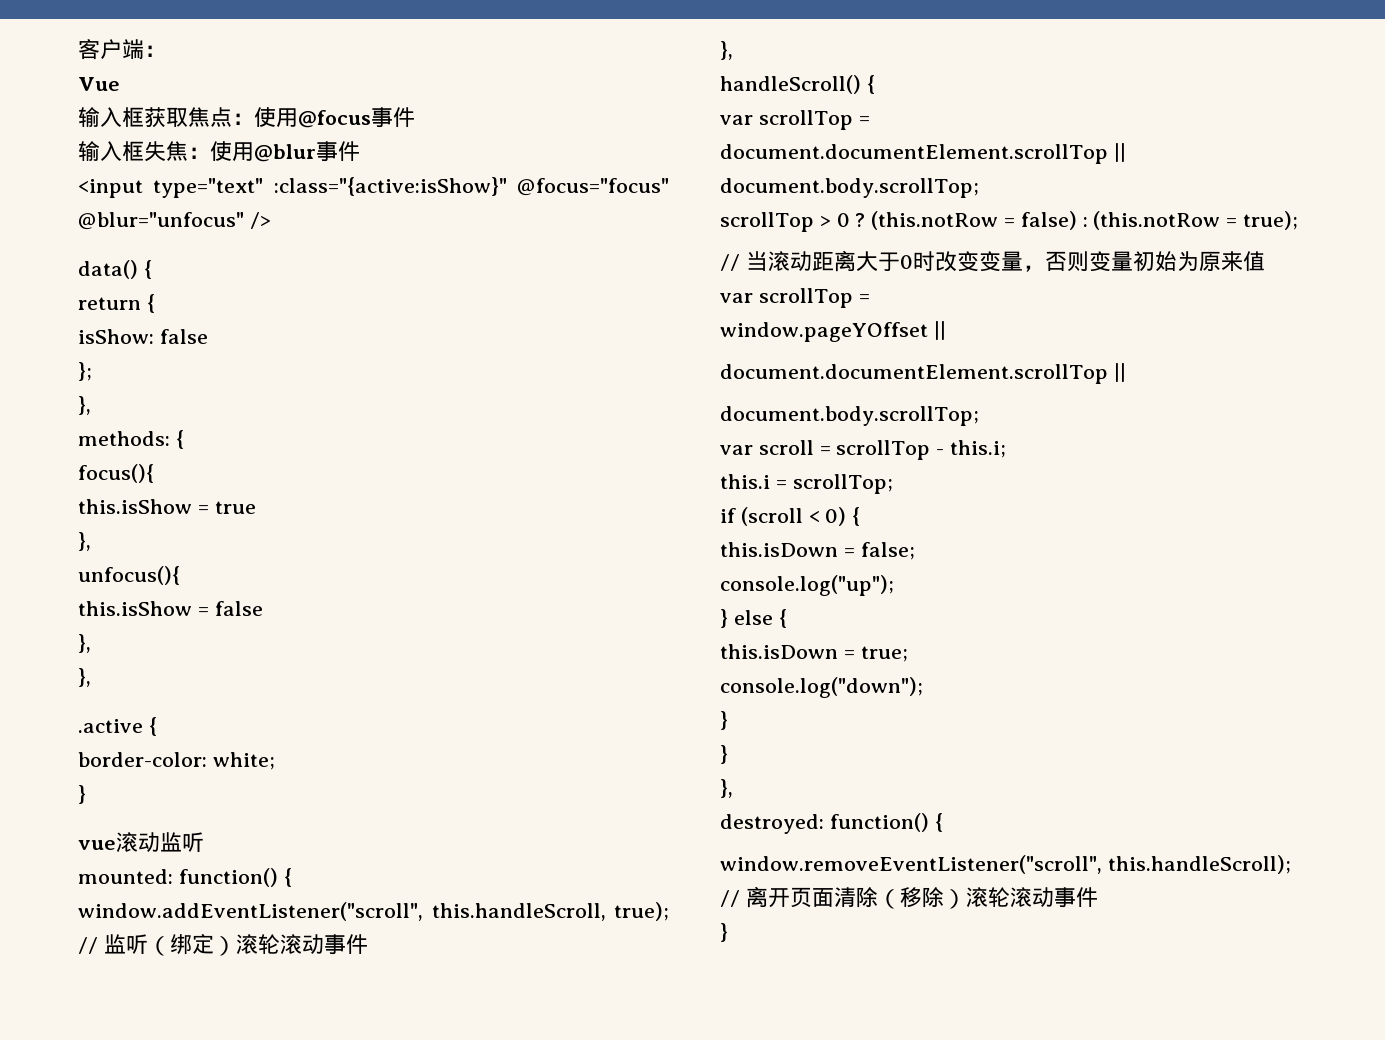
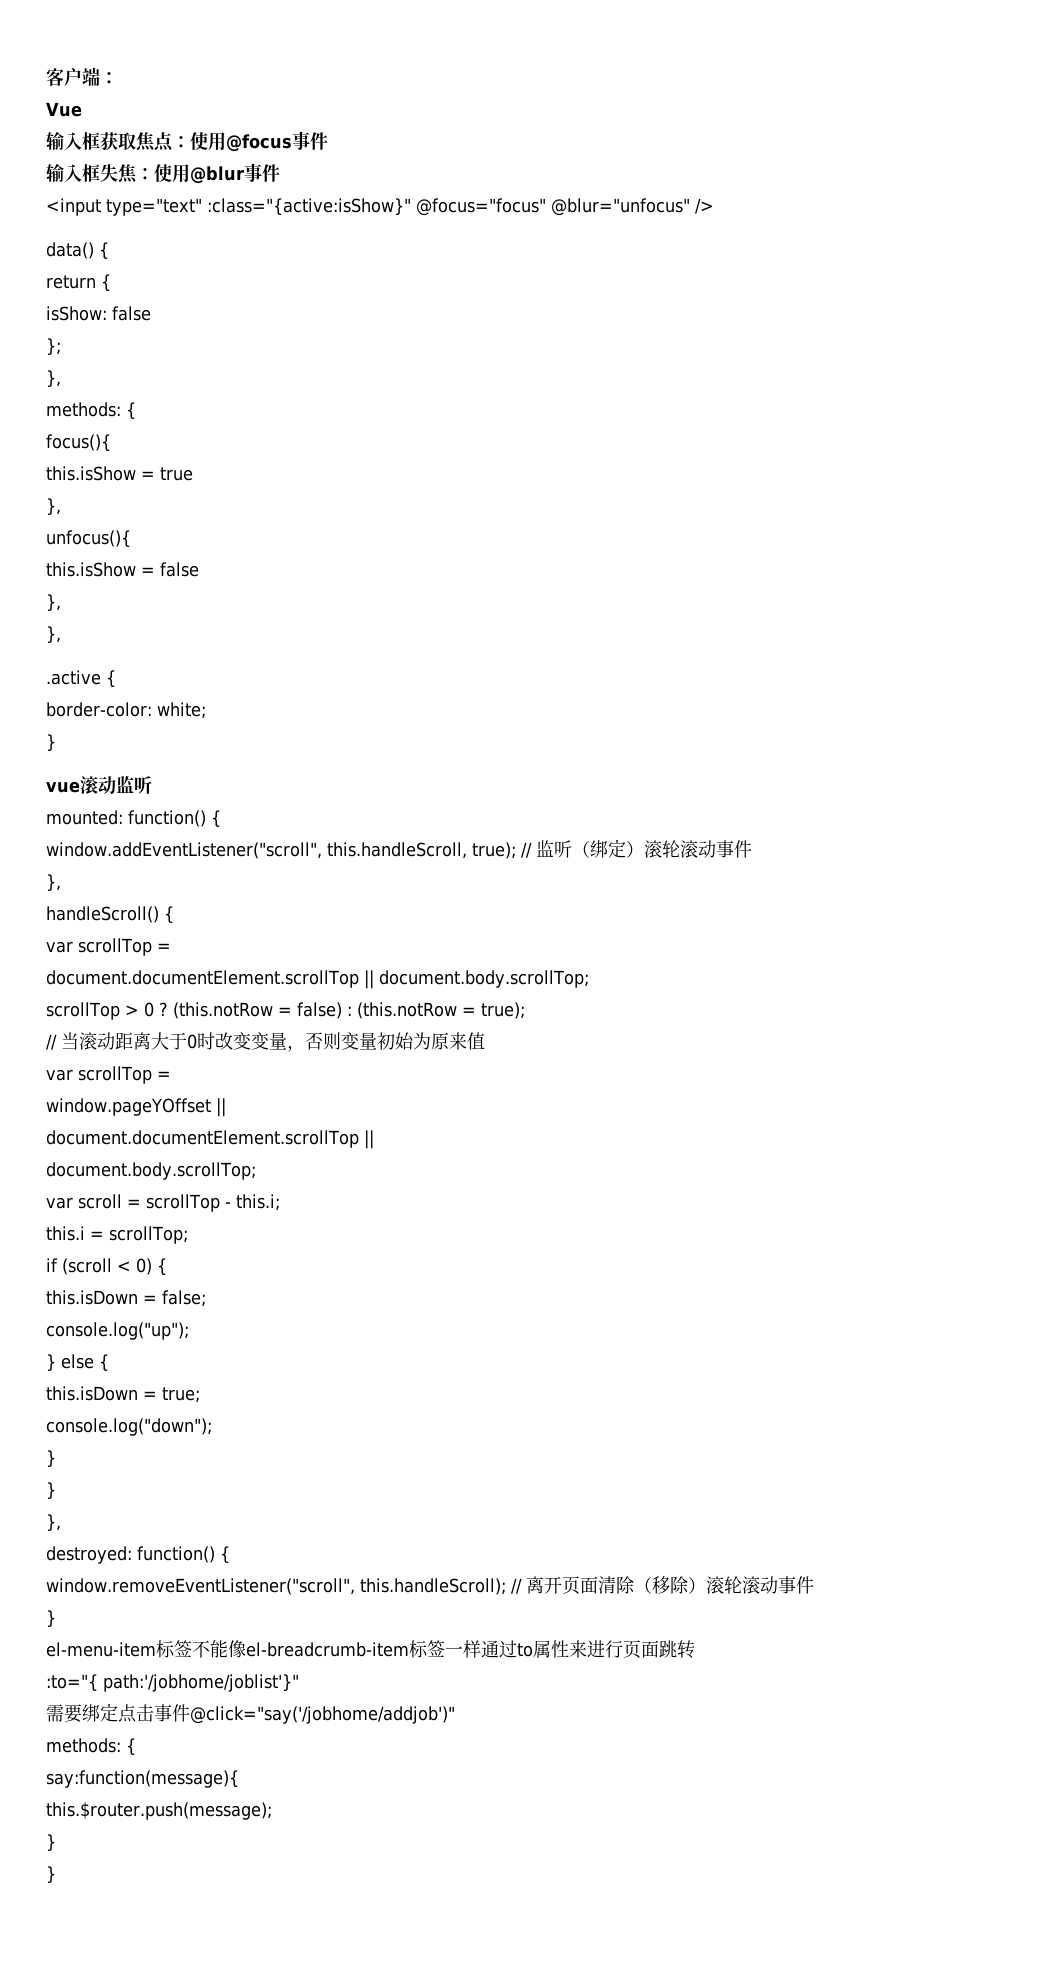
(728, 932) none -> [46,1640,695,1659] [46,1674,299,1692] [46,1703,455,1724] [46,1738,136,1755] [46,1770,239,1788] [46,1802,272,1820] [46,1834,56,1851] [46,1866,56,1883] // el-menu-item标签不能像el-breadcrumb-item标签一样通过to属性来进行页面跳转 // :to="{ path:'/jobhome/joblist'}" // 需要绑定点击事件@click="say('/jobhome/addjob')" // methods: { // say:function(message){ // this.$router.push(message); // } // }

